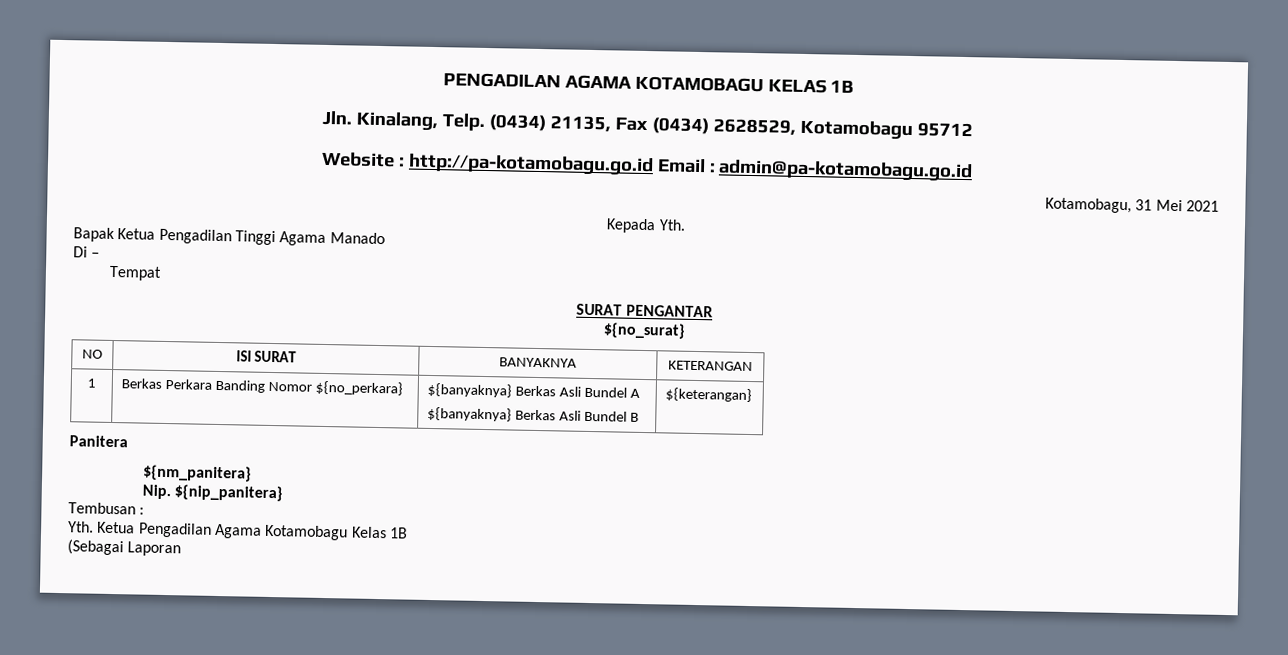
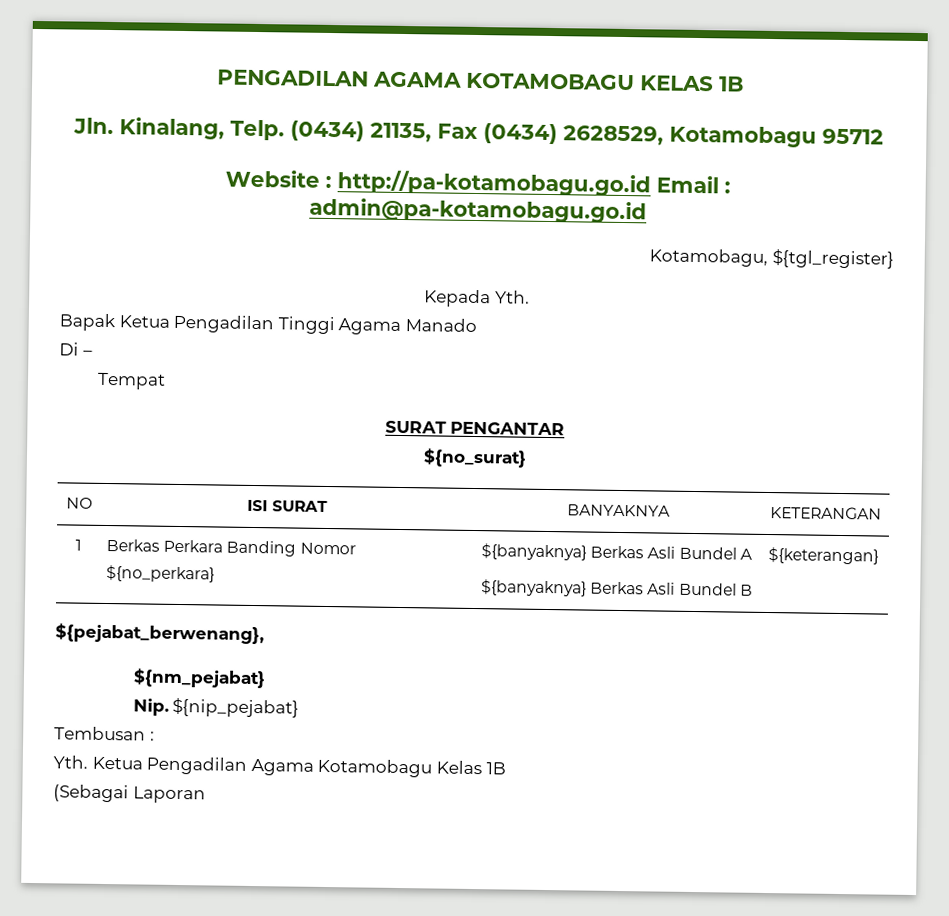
[1135,199,1219,212] 31 Mei 2021 -> [772,249,894,269] ${tgl_register}
[69,435,128,448] [142,464,252,482] Panitera // ${nm_panitera} -> [55,623,264,645] [132,668,266,689] ${pejabat_berwenang}, // ${nm_pejabat}
[174,484,284,502] ${nip_panitera} -> [172,697,300,718] ${nip_pejabat}

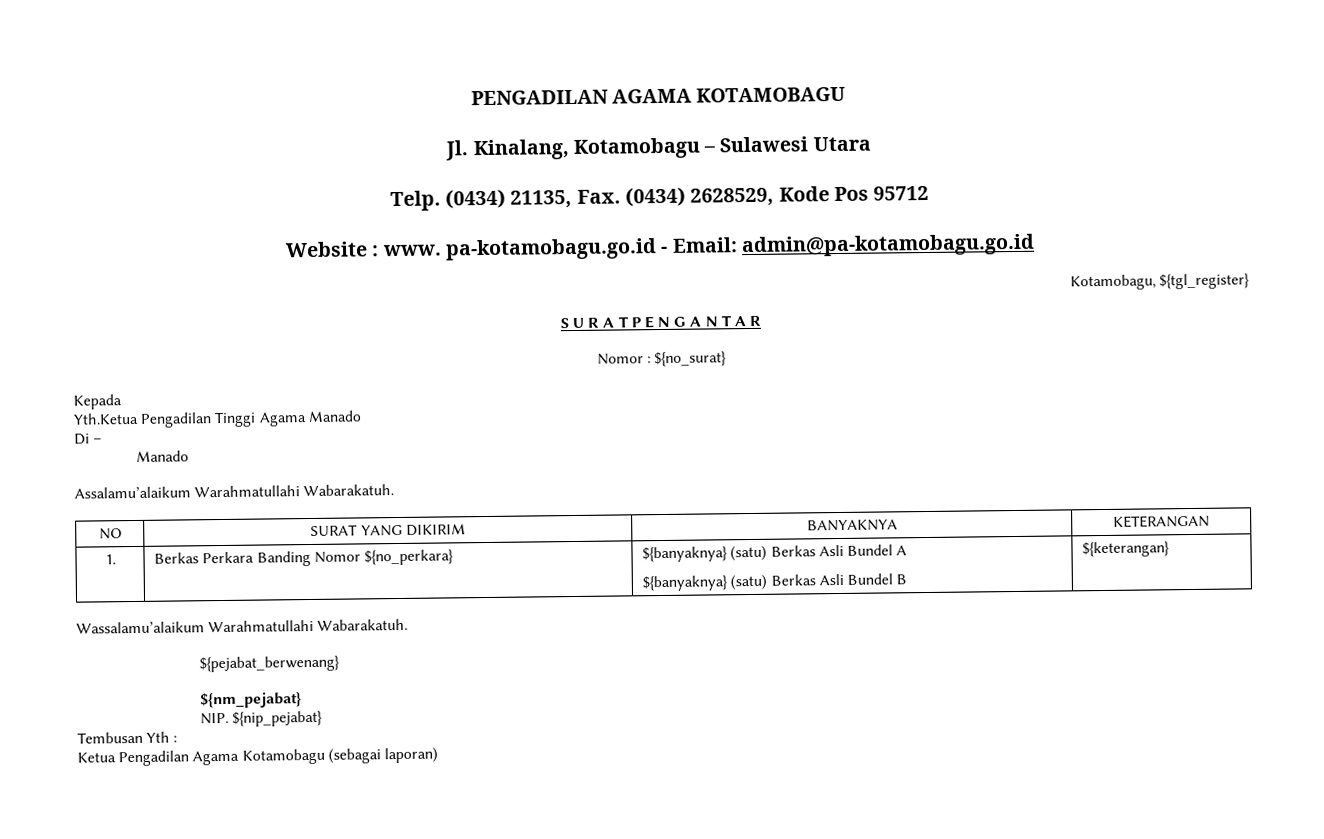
[639,75,744,92] [73,117,225,140] KELAS 1B // Jln. Kinalang, -> [445,136,871,161] // Jl. Kinalang, Kotamobagu – Sulawesi Utara //
[437,123,478,140] Fax -> [576,189,621,204] Fax.
[669,125,817,148] Kotamobagu -> [778,186,869,202] Kode Pos
[337,169,731,197] http://pa-kotamobagu.go.id Email : -> [382,237,738,261] www. pa-kotamobagu.go.id - Email:
[424,289,530,308] [59,313,170,332] Kepada Yth. // Bapak Ketua -> [559,315,762,329] [596,351,728,368] [73,394,122,410] [73,412,139,425] S U R A T P E N G A N T A R // Nomor : ${no_surat} // Kepada // Yth.Ketua
[97,372,167,390] [384,420,566,436] [422,448,527,468] Tempat // SURAT PENGANTAR // ${no_surat} -> [135,450,189,462] [74,484,395,499] Manado // Assalamu’alaikum Warahmatullahi Wabarakatuh.
[247,499,328,513] ISI SURAT -> [310,523,466,537] SURAT YANG DIKIRIM
[74,539,82,551] 1 -> [104,554,116,565] 1.
(587, 552) none -> [730,545,768,562] (satu)
(587, 588) none -> [730,574,768,591] (satu)
[55,623,264,645] ${pejabat_berwenang}, -> [76,618,409,634] [199,655,341,673] Wassalamu’alaikum Warahmatullahi Wabarakatuh. // ${pejabat_berwenang}
[132,698,169,716] Nip. -> [200,712,230,725] NIP.
(146, 733) none -> [146,731,171,743] Yth
[53,755,88,769] Yth. -> (178, 739) none
[435,760,506,775] [53,784,206,804] Kelas 1B // (Sebagai Laporan -> [327,747,438,764] (sebagai laporan)

